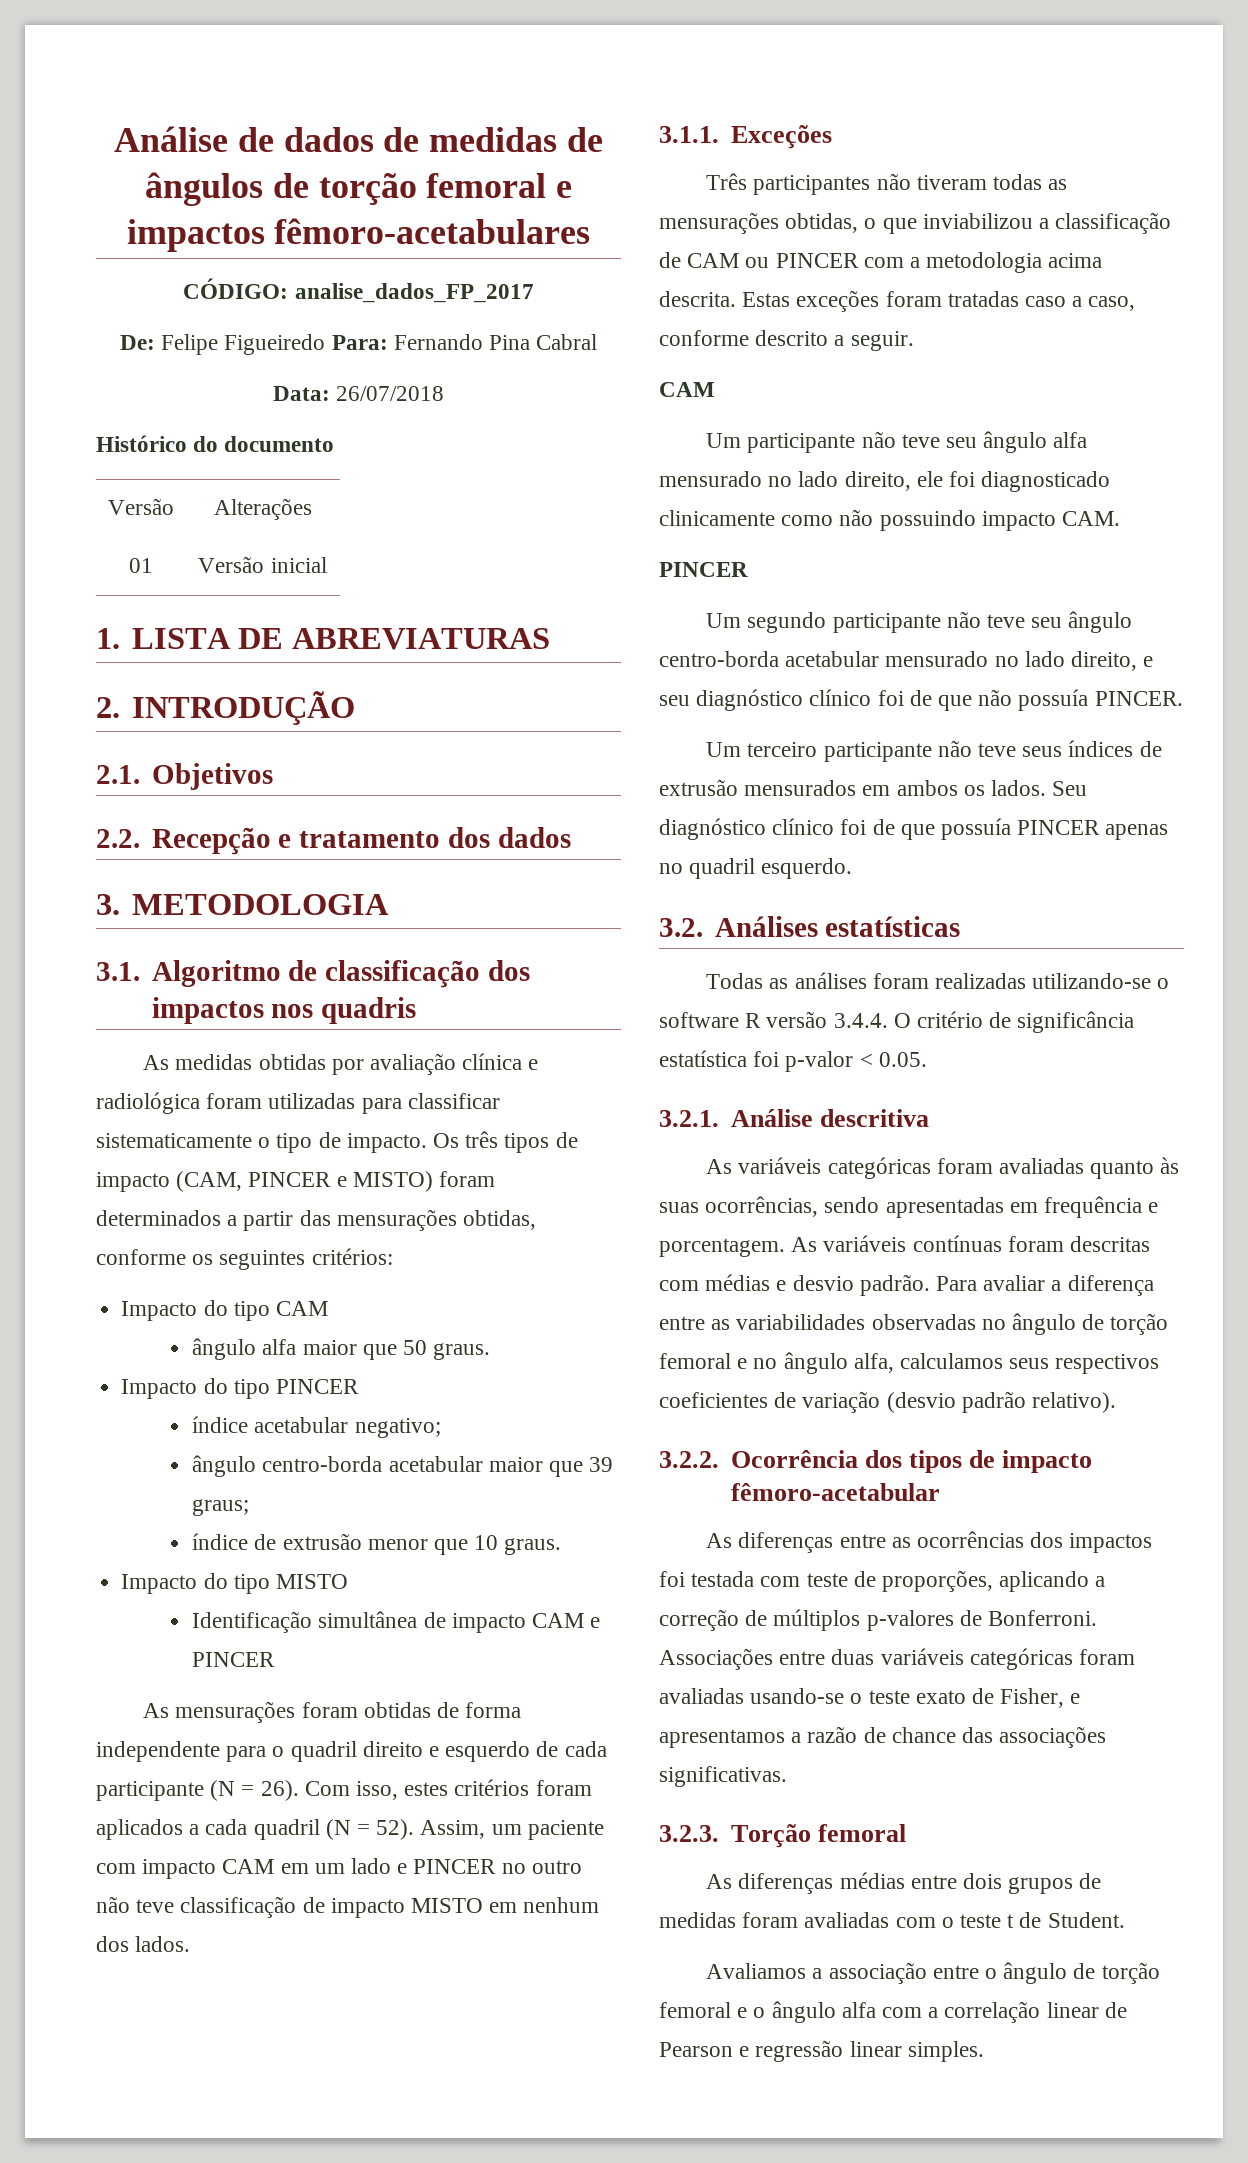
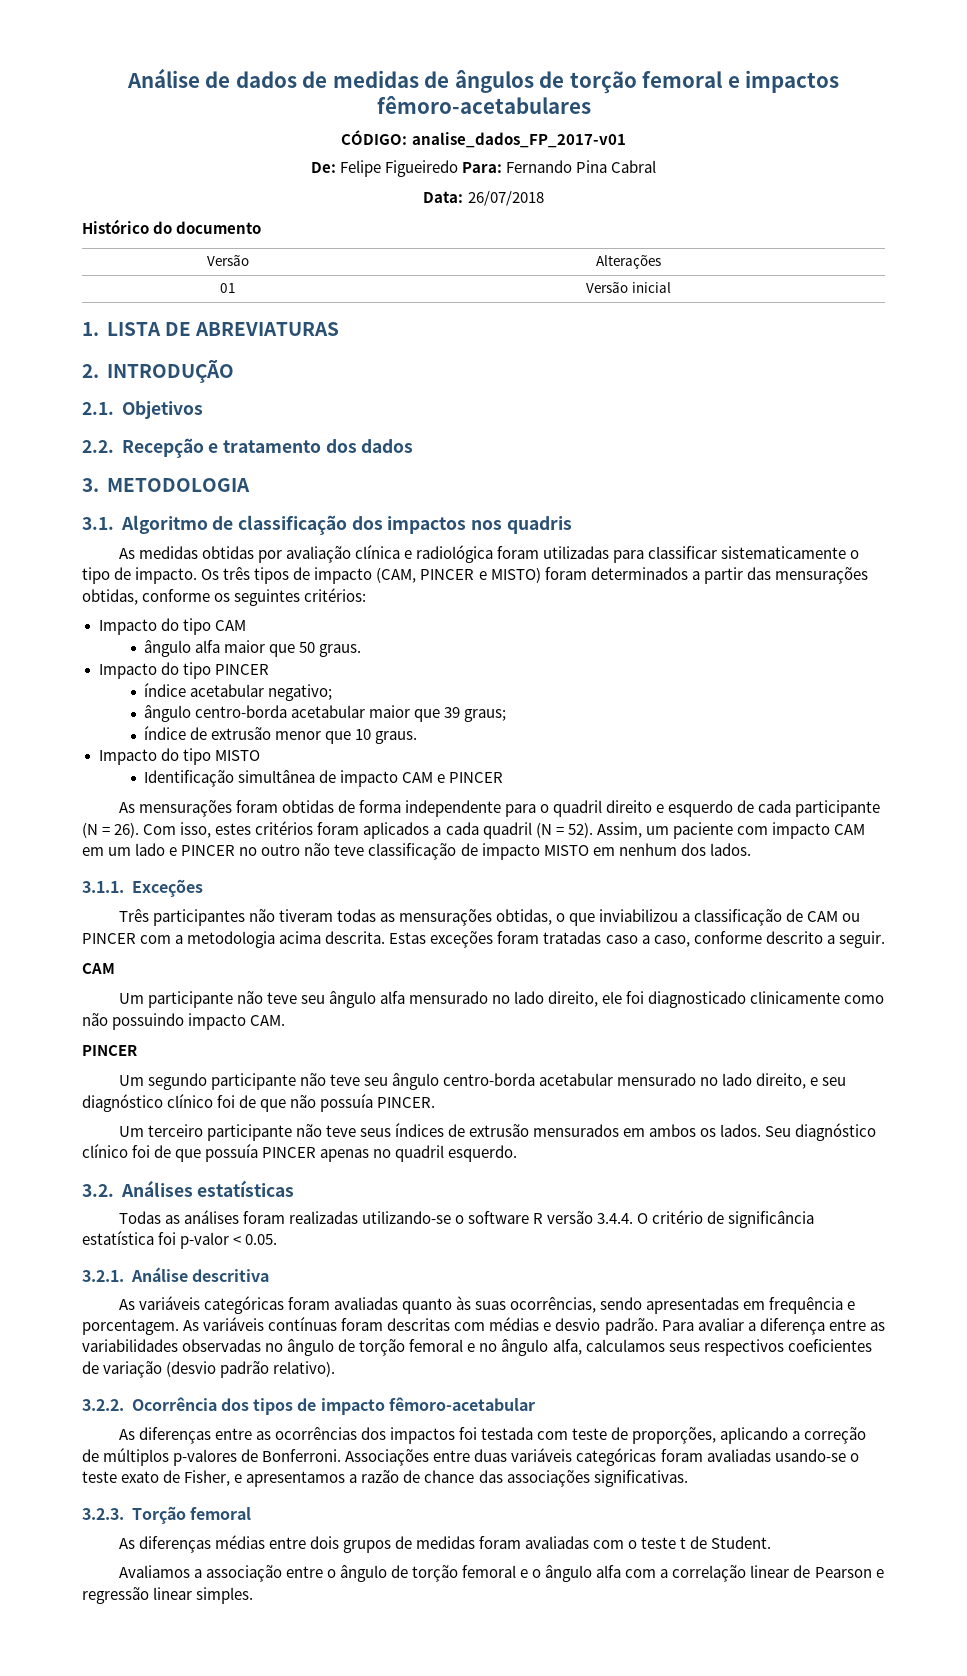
[294,283,534,303] analise_dados_FP_2017 -> [411,132,626,148] analise_dados_FP_2017-v01

